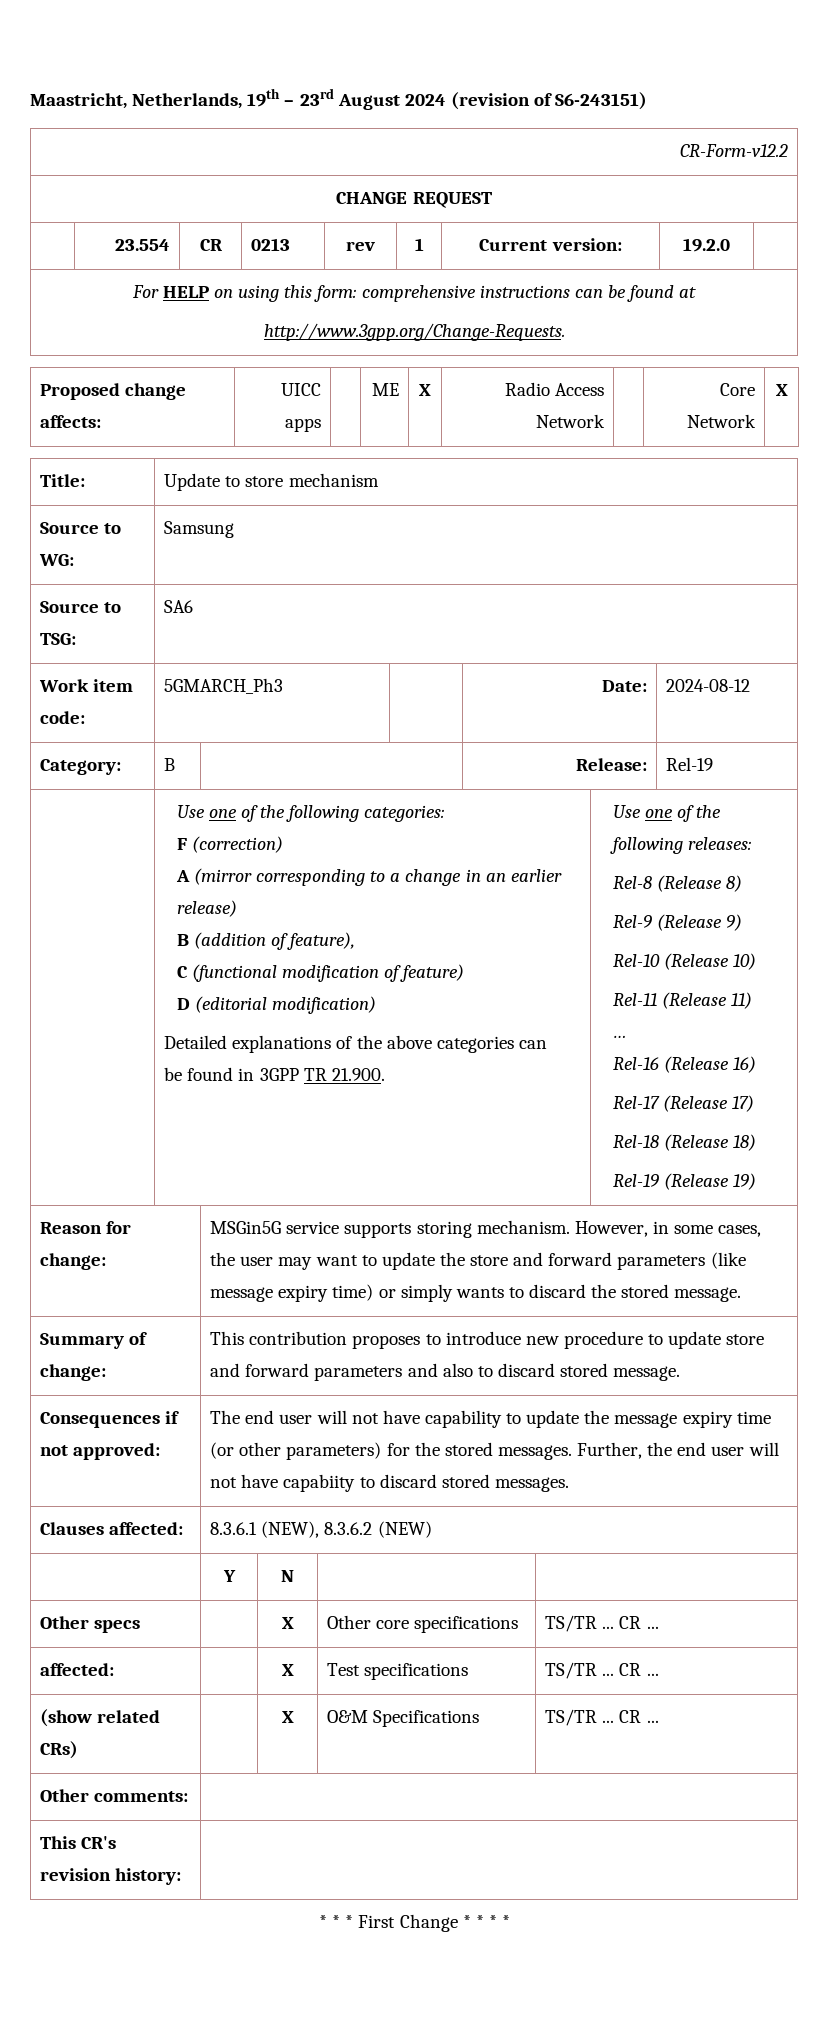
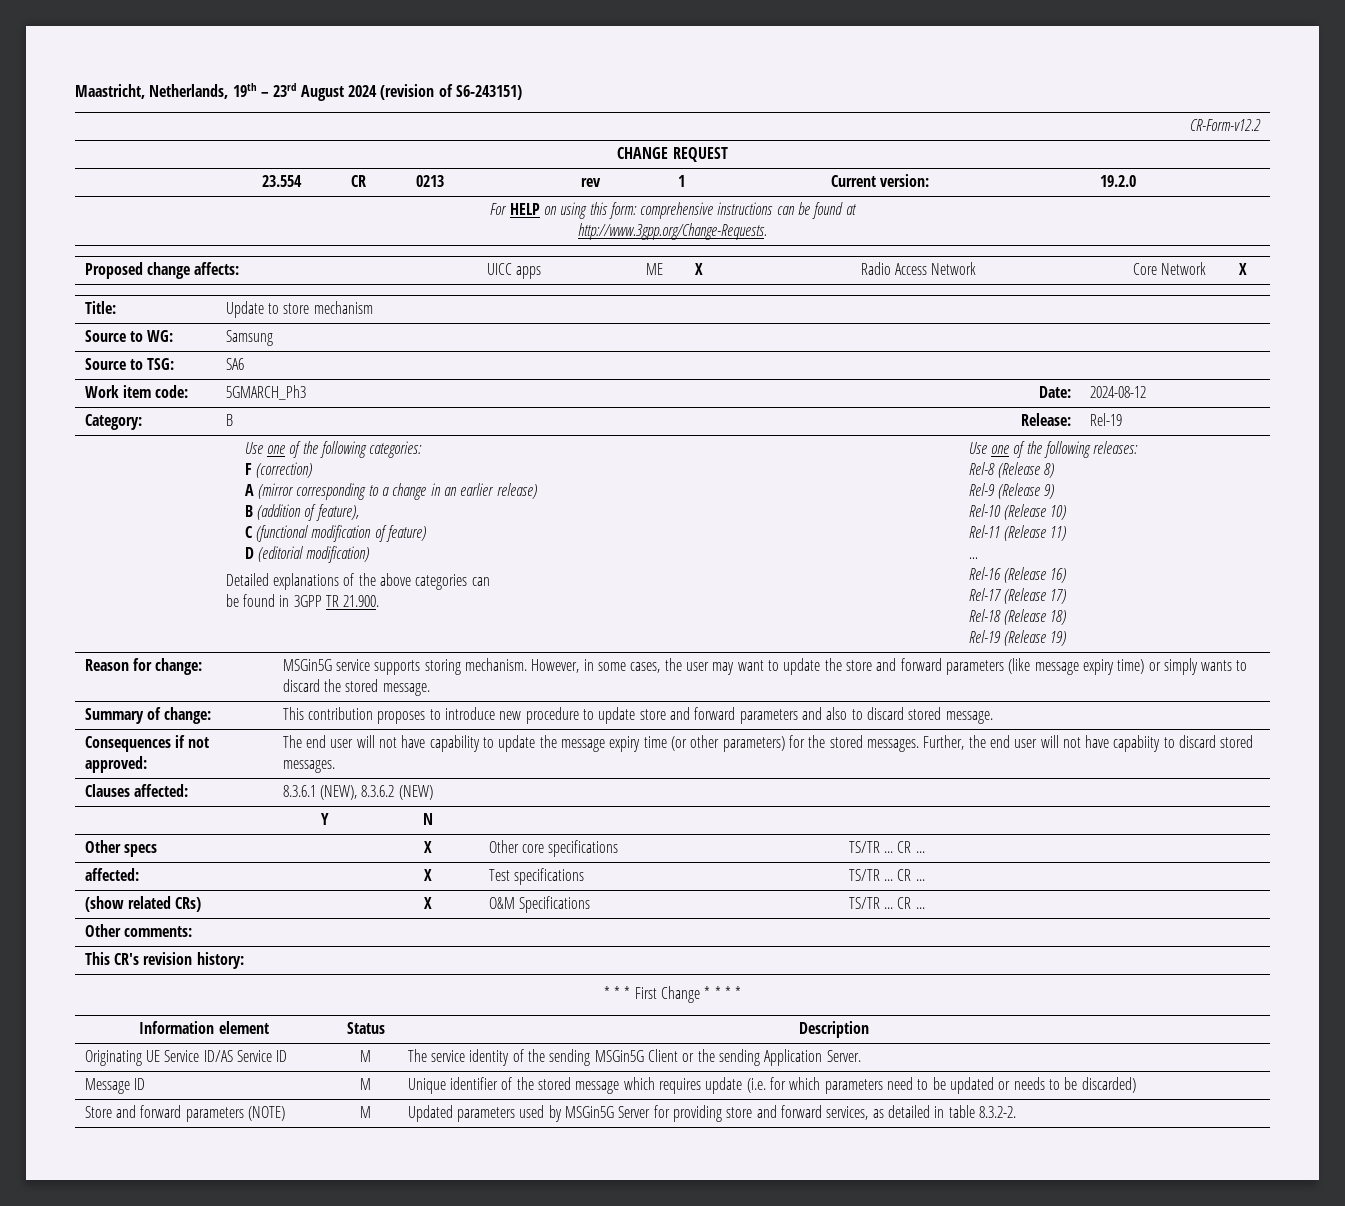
(511, 1921) none -> [139,1021,269,1034] [346,1022,385,1034] [799,1021,869,1038] [84,1050,288,1066] [359,1050,371,1062] [407,1049,861,1066] [84,1078,146,1094] [359,1078,371,1090] [407,1077,1136,1094] [84,1105,286,1122] [359,1106,371,1118] [407,1105,1016,1122] // Information element | Status | Description // Originating UE Service ID/AS Service ID | M | The service identity of the sending MSGin5G Client or the sending Application Server. // Message ID | M | Unique identifier of the stored message which requires update (i.e. for which parameters need to be updated or needs to be discarded) // Store and forward parameters (NOTE) | M | Updated parameters used by MSGin5G Server for providing store and forward services, as detailed in table 8.3.2-2.

